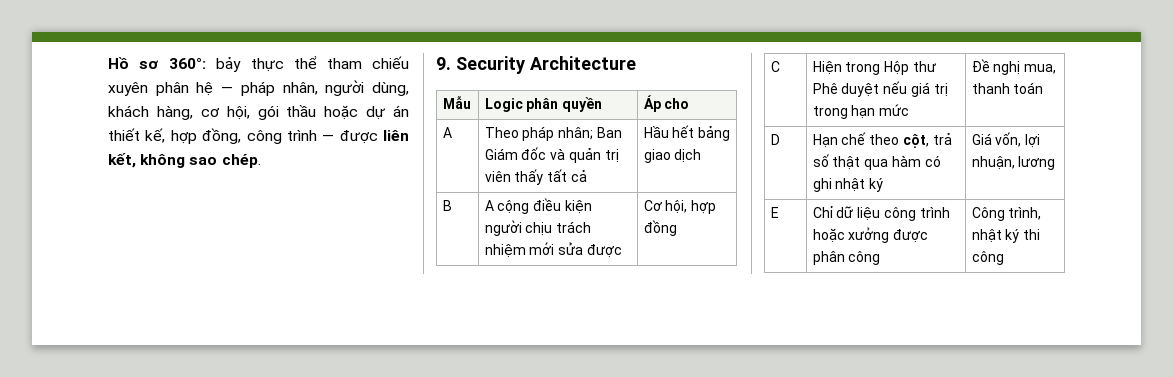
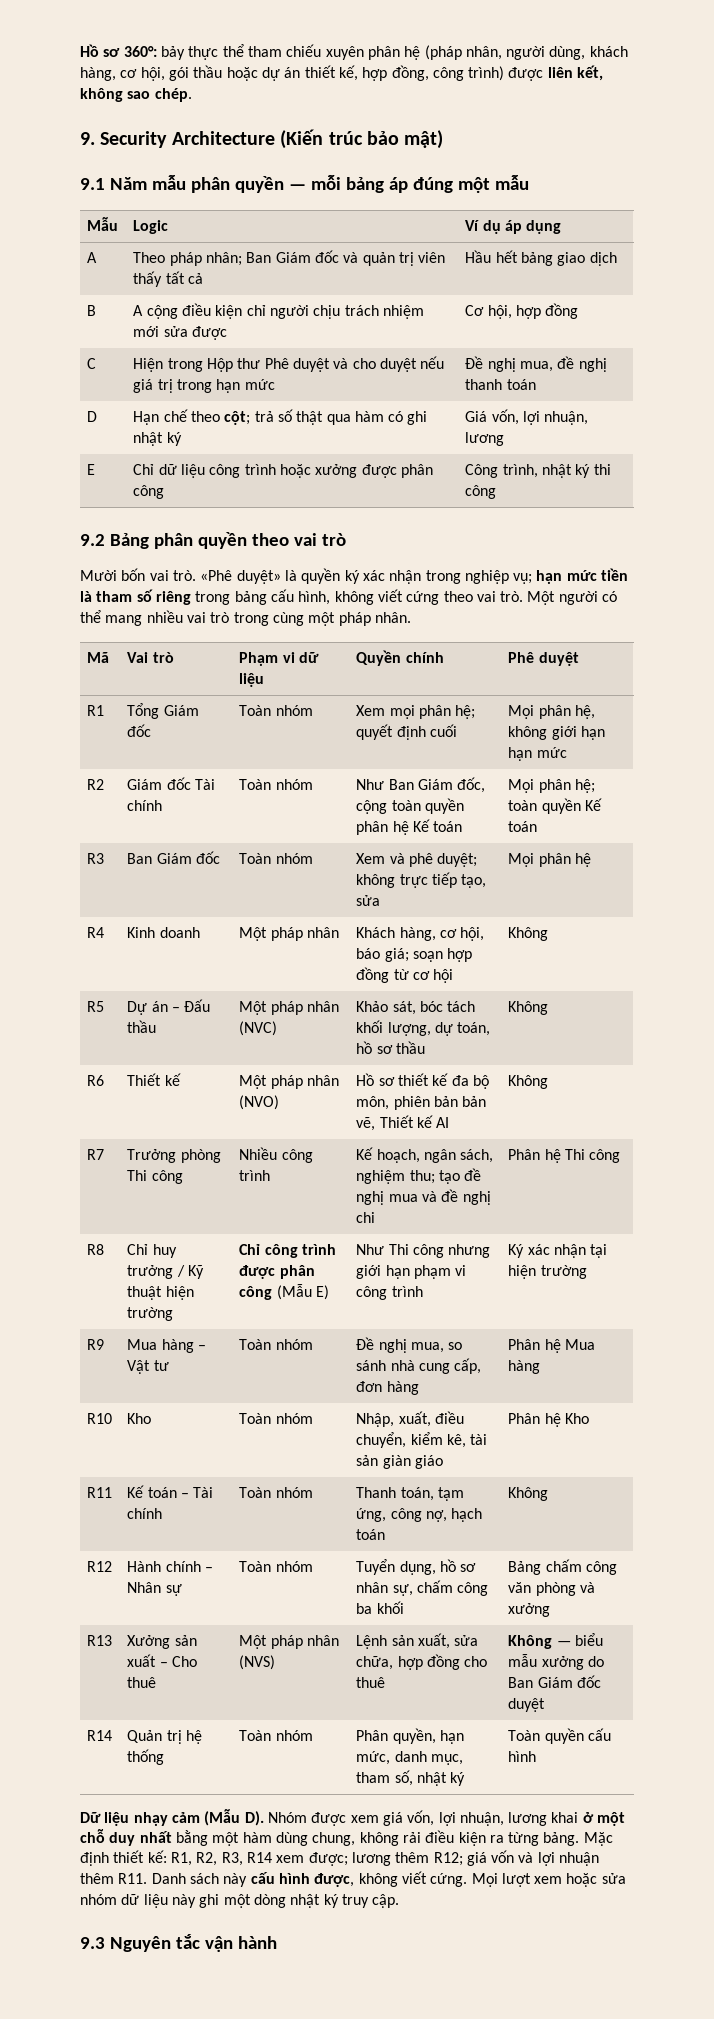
[221,81,275,96] — pháp -> [424,45,462,60] (pháp
[286,130,335,141] trình — -> [468,66,505,81] trình)
[442,96,471,109] [484,97,603,112] [643,95,690,112] // Mẫu | Logic phân quyền | Áp cho -> [280,129,444,149] [80,175,529,193] [87,217,119,231] [133,220,169,234] [465,220,562,234] (Kiến trúc bảo mật) // 9.1 Năm mẫu phân quyền — mỗi bảng áp đúng một mẫu // Mẫu | Logic | Ví dụ áp dụng
(592, 207) none -> [246,305,266,316] chỉ
(880, 90) none -> [333,358,417,372] và cho duyệt
(1057, 69) none -> [557,356,607,372] đề nghị
[902,134,929,148] cột, -> [224,411,251,425] cột;
(1004, 258) none -> [80,532,346,549] [80,568,629,584] [80,589,618,605] [80,610,411,626] [87,652,110,663] [127,652,174,663] [239,652,319,666] [239,673,265,687] [356,650,444,666] [508,652,579,666] [87,705,105,716] [127,703,199,719] [127,724,152,737] [239,705,313,716] [356,705,476,719] [356,724,457,740] [508,705,595,719] [508,726,605,740] [508,747,567,761] [87,779,105,790] [127,777,215,790] [127,800,163,811] [239,779,313,790] [356,777,486,793] [356,798,464,814] [356,819,463,835] [508,779,595,793] [508,798,602,814] [508,821,538,832] [87,853,105,864] [127,851,220,864] [239,853,313,864] [356,853,478,867] [356,872,487,888] [356,895,381,906] [508,853,591,867] [87,927,105,938] [127,927,200,938] [239,927,339,941] [356,927,485,941] [356,948,473,962] [356,967,454,983] [508,927,549,941] [87,1001,105,1012] [127,999,211,1015] [127,1020,157,1033] [239,1001,339,1015] [239,1021,278,1036] [356,1001,476,1015] [356,1020,491,1036] [356,1041,425,1054] [508,1001,549,1015] [87,1075,105,1086] [127,1073,181,1086] [239,1075,339,1089] [239,1095,280,1110] [356,1073,489,1089] [356,1096,487,1110] [356,1115,450,1131] [508,1075,549,1089] [87,1149,105,1160] [127,1149,221,1163] [127,1170,183,1184] [239,1147,313,1163] [239,1170,271,1181] [356,1147,494,1163] [356,1168,482,1184] [356,1189,491,1205] [356,1212,376,1223] [508,1149,621,1163] [87,1244,105,1255] [127,1244,177,1258] [127,1265,204,1279] [127,1286,194,1300] [127,1307,174,1321] [239,1244,336,1258] [239,1265,315,1279] [239,1284,329,1300] [356,1244,491,1258] [356,1265,467,1279] [356,1286,423,1300] [508,1244,608,1258] [508,1265,587,1279] [87,1339,105,1350] [127,1339,206,1353] [127,1360,169,1374] [239,1339,313,1350] [356,1337,463,1353] [356,1358,482,1374] [356,1381,419,1395] [508,1339,595,1353] [508,1360,541,1374] [87,1413,113,1424] [127,1413,152,1424] [239,1413,313,1424] [356,1411,464,1427] [356,1432,488,1448] [356,1455,443,1469] [508,1413,589,1427] [87,1487,113,1498] [127,1485,214,1498] [127,1508,163,1519] [239,1487,313,1498] [356,1487,464,1501] [356,1508,483,1522] [356,1529,386,1540] [508,1487,549,1501] [87,1561,113,1572] [127,1561,213,1572] [127,1582,182,1596] [239,1561,313,1572] [356,1559,477,1575] [356,1580,489,1596] [356,1601,404,1614] [508,1559,617,1575] [508,1582,595,1596] [508,1603,551,1617] [87,1635,113,1646] [127,1635,197,1649] [127,1654,197,1667] [127,1677,157,1688] [239,1635,339,1649] [239,1655,276,1670] [356,1633,479,1649] [356,1654,488,1670] [356,1677,386,1688] [508,1633,603,1649] [508,1654,604,1670] [508,1675,601,1688] [508,1698,546,1712] [87,1730,113,1741] [127,1730,202,1744] [127,1749,165,1765] [239,1730,313,1741] [356,1728,464,1744] [356,1751,463,1765] [356,1770,466,1786] [508,1728,611,1744] [508,1751,537,1762] [80,1809,626,1826] [80,1829,613,1846] [80,1850,600,1866] [80,1871,626,1887] [80,1894,400,1908] [80,1934,277,1952] // 9.2 Bảng phân quyền theo vai trò // Mười bốn vai trò. «Phê duyệt» là quyền ký xác nhận trong nghiệp vụ; hạn mức tiền là tham số riêng trong bảng cấu hình, không viết cứng theo vai trò. Một người có thể mang nhiều vai trò trong cùng một pháp nhân. // Mã | Vai trò | Phạm vi dữ liệu | Quyền chính | Phê duyệt // R1 | Tổng Giám đốc | Toàn nhóm | Xem mọi phân hệ; quyết định cuối | Mọi phân hệ, không giới hạn hạn mức // R2 | Giám đốc Tài chính | Toàn nhóm | Như Ban Giám đốc, cộng toàn quyền phân hệ Kế toán | Mọi phân hệ; toàn quyền Kế toán // R3 | Ban Giám đốc | Toàn nhóm | Xem và phê duyệt; không trực tiếp tạo, sửa | Mọi phân hệ // R4 | Kinh doanh | Một pháp nhân | Khách hàng, cơ hội, báo giá; soạn hợp đồng từ cơ hội | Không // R5 | Dự án – Đấu thầu | Một pháp nhân (NVC) | Khảo sát, bóc tách khối lượng, dự toán, hồ sơ thầu | Không // R6 | Thiết kế | Một pháp nhân (NVO) | Hồ sơ thiết kế đa bộ môn, phiên bản bản vẽ, Thiết kế AI | Không // R7 | Trưởng phòng Thi công | Nhiều công trình | Kế hoạch, ngân sách, nghiệm thu; tạo đề nghị mua và đề nghị chi | Phân hệ Thi công // R8 | Chỉ huy trưởng / Kỹ thuật hiện trường | Chỉ công trình được phân công (Mẫu E) | Như Thi công nhưng giới hạn phạm vi công trình | Ký xác nhận tại hiện trường // R9 | Mua hàng – Vật tư | Toàn nhóm | Đề nghị mua, so sánh nhà cung cấp, đơn hàng | Phân hệ Mua hàng // R10 | Kho | Toàn nhóm | Nhập, xuất, điều chuyển, kiểm kê, tài sản giàn giáo | Phân hệ Kho // R11 | Kế toán – Tài chính | Toàn nhóm | Thanh toán, tạm ứng, công nợ, hạch toán | Không // R12 | Hành chính – Nhân sự | Toàn nhóm | Tuyển dụng, hồ sơ nhân sự, chấm công ba khối | Bảng chấm công văn phòng và xưởng // R13 | Xưởng sản xuất – Cho thuê | Một pháp nhân (NVS) | Lệnh sản xuất, sửa chữa, hợp đồng cho thuê | Không — biểu mẫu xưởng do Ban Giám đốc duyệt // R14 | Quản trị hệ thống | Toàn nhóm | Phân quyền, hạn mức, danh mục, tham số, nhật ký | Toàn quyền cấu hình // Dữ liệu nhạy cảm (Mẫu D). Nhóm được xem giá vốn, lợi nhuận, lương khai ở một chỗ duy nhất bằng một hàm dùng chung, không rải điều kiện ra từng bảng. Mặc định thiết kế: R1, R2, R3, R14 xem được; lương thêm R12; giá vốn và lợi nhuận thêm R11. Danh sách này cấu hình được, không viết cứng. Mọi lượt xem hoặc sửa nhóm dữ liệu này ghi một dòng nhật ký truy cập. // 9.3 Nguyên tắc vận hành

